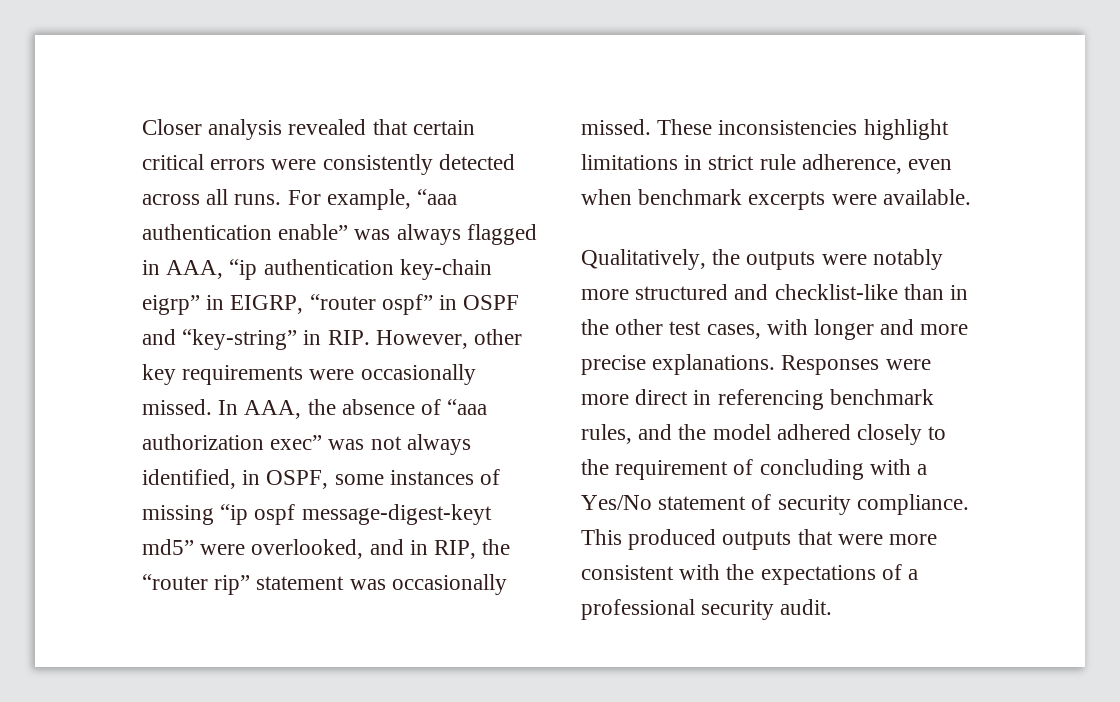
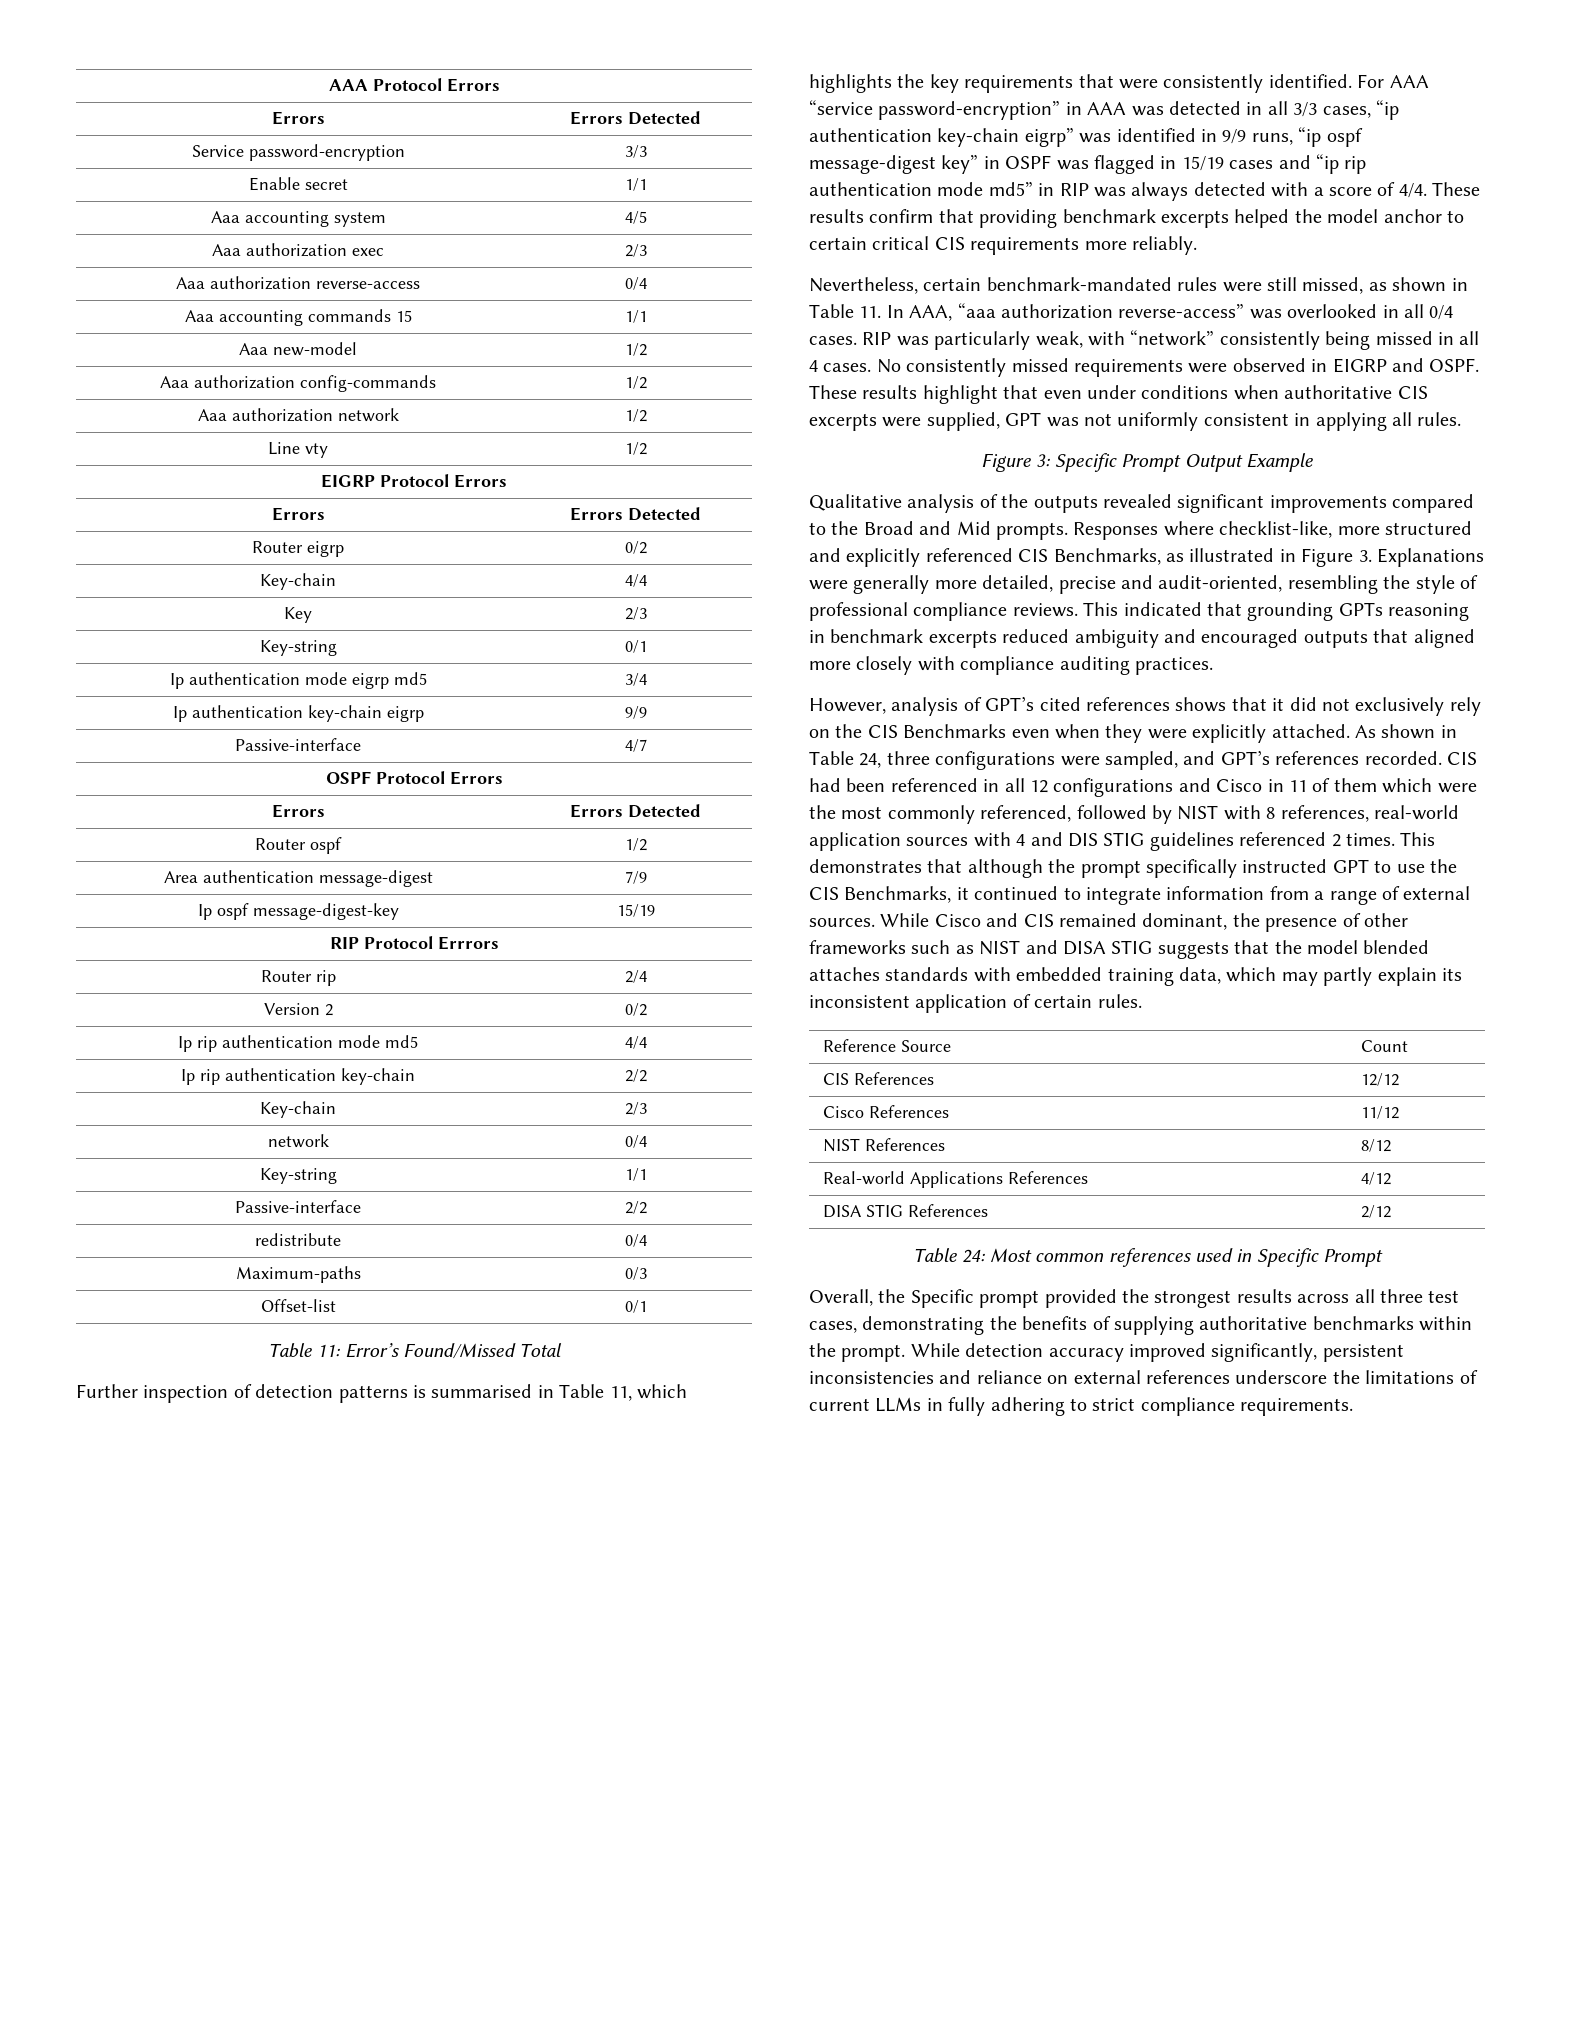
[142,119,475,140] [142,154,515,175] [142,189,458,210] [142,224,537,245] [142,259,492,280] [142,294,520,315] [142,329,523,350] [142,364,476,385] [142,399,488,419] [142,434,471,455] [142,469,501,489] [142,504,492,525] [142,539,511,559] [142,574,507,595] [581,119,949,140] [581,154,953,174] [581,189,971,210] [581,249,943,270] [581,284,969,300] [581,319,969,340] [581,354,931,375] [581,389,934,410] [581,424,947,445] [581,459,928,480] [581,494,969,515] [581,529,938,550] [581,564,919,585] [581,599,833,620] Closer analysis revealed that certain critical errors were consistently detected across all runs. For example, “aaa authentication enable” was always flagged in AAA, “ip authentication key-chain eigrp” in EIGRP, “router ospf” in OSPF and “key-string” in RIP. However, other key requirements were occasionally missed. In AAA, the absence of “aaa authorization exec” was not always identified, in OSPF, some instances of missing “ip ospf message-digest-keyt md5” were overlooked, and in RIP, the “router rip” statement was occasionally missed. These inconsistencies highlight limitations in strict rule adherence, even when benchmark excerpts were available. // Qualitatively, the outputs were notably more structured and checklist-like than in the other test cases, with longer and more precise explanations. Responses were more direct in referencing benchmark rules, and the model adhered closely to the requirement of concluding with a Yes/No statement of security compliance. This produced outputs that were more consistent with the expectations of a professional security audit. -> [328,78,500,92] [271,111,325,125] [570,111,701,125] [191,144,405,161] [624,145,647,158] [248,177,348,191] [624,178,647,191] [210,211,386,227] [624,211,647,224] [212,243,384,257] [624,244,647,257] [176,276,420,290] [624,277,647,290] [184,309,412,326] [624,310,647,323] [239,342,357,356] [624,343,647,356] [160,375,436,392] [624,376,647,389] [197,408,399,422] [624,409,647,422] [268,442,328,458] [624,442,647,455] [321,474,507,488] [271,507,325,521] [570,507,701,521] [252,541,344,557] [624,541,647,554] [260,573,336,590] [624,574,647,587] [284,607,312,623] [624,607,647,620] [259,640,337,656] [624,640,647,653] [169,672,427,689] [624,673,647,686] [172,705,424,722] [624,706,647,719] [235,738,361,751] [624,739,647,752] [325,771,503,785] [271,804,325,818] [570,804,701,818] [255,837,342,854] [624,838,647,851] [163,870,433,887] [624,871,647,884] [197,903,399,920] [616,904,655,917] [329,936,499,950] [260,970,336,986] [624,970,647,983] [263,1003,333,1016] [624,1003,647,1016] [178,1035,418,1052] [624,1036,647,1049] [181,1068,415,1085] [624,1069,647,1082] [260,1101,336,1118] [624,1102,647,1115] [267,1134,329,1148] [624,1135,647,1148] [259,1168,337,1184] [624,1168,647,1181] [235,1200,361,1213] [624,1201,647,1214] [255,1233,341,1246] [624,1234,647,1247] [235,1266,361,1283] [624,1267,647,1280] [260,1299,336,1312] [624,1300,647,1313] [267,1342,563,1359] [76,1384,687,1403] [809,74,1429,93] [809,100,1399,120] [809,127,1363,147] [809,154,1367,174] [809,181,1481,201] [809,209,1464,228] [809,236,1197,255] [809,277,1468,294] [809,303,1454,321] [809,330,1480,350] [809,358,1480,377] [809,385,1428,404] [809,412,1462,431] [981,453,1313,472] [809,494,1475,513] [809,521,1472,540] [809,548,1484,567] [809,575,1478,594] [809,602,1470,621] [809,629,1475,648] [809,656,1213,675] [809,696,1481,716] [809,724,1457,743] [809,750,1477,770] [809,778,1477,797] [809,805,1459,824] [809,832,1436,851] [809,859,1457,878] [809,886,1471,905] [809,913,1408,932] [809,940,1430,959] [809,967,1462,986] [809,994,1142,1013] [822,1039,951,1052] [1360,1040,1408,1052] [822,1072,934,1085] [1360,1073,1399,1086] [822,1105,949,1118] [1360,1106,1399,1119] [822,1138,945,1152] [1360,1139,1391,1152] [822,1171,1088,1188] [1360,1172,1391,1185] [822,1204,988,1218] [1360,1205,1391,1218] [912,1248,1384,1267] [809,1289,1460,1308] [809,1316,1473,1335] [809,1343,1404,1362] [809,1370,1478,1384] [809,1397,1354,1416] AAA Protocol Errors // Errors | Errors Detected // Service password-encryption | 3/3 // Enable secret | 1/1 // Aaa accounting system | 4/5 // Aaa authorization exec | 2/3 // Aaa authorization reverse-access | 0/4 // Aaa accounting commands 15 | 1/1 // Aaa new-model | 1/2 // Aaa authorization config-commands | 1/2 // Aaa authorization network | 1/2 // Line vty | 1/2 // EIGRP Protocol Errors // Errors | Errors Detected // Router eigrp | 0/2 // Key-chain | 4/4 // Key | 2/3 // Key-string | 0/1 // Ip authentication mode eigrp md5 | 3/4 // Ip authentication key-chain eigrp | 9/9 // Passive-interface | 4/7 // OSPF Protocol Errors // Errors | Errors Detected // Router ospf | 1/2 // Area authentication message-digest | 7/9 // Ip ospf message-digest-key | 15/19 // RIP Protocol Errrors // Router rip | 2/4 // Version 2 | 0/2 // Ip rip authentication mode md5 | 4/4 // Ip rip authentication key-chain | 2/2 // Key-chain | 2/3 // network | 0/4 // Key-string | 1/1 // Passive-interface | 2/2 // redistribute | 0/4 // Maximum-paths | 0/3 // Offset-list | 0/1 // Table 11: Error’s Found/Missed Total // Further inspection of detection patterns is summarised in Table 11, which highlights the key requirements that were consistently identified. For AAA “service password-encryption” in AAA was detected in all 3/3 cases, “ip authentication key-chain eigrp” was identified in 9/9 runs, “ip ospf message-digest key” in OSPF was flagged in 15/19 cases and “ip rip authentication mode md5” in RIP was always detected with a score of 4/4. These results confirm that providing benchmark excerpts helped the model anchor to certain critical CIS requirements more reliably. // Nevertheless, certain benchmark-mandated rules were still missed, as shown in Table 11. In AAA, “aaa authorization reverse-access” was overlooked in all 0/4 cases. RIP was particularly weak, with “network” consistently being missed in all 4 cases. No consistently missed requirements were observed in EIGRP and OSPF. These results highlight that even under conditions when authoritative CIS excerpts were supplied, GPT was not uniformly consistent in applying all rules. // Figure 3: Specific Prompt Output Example // Qualitative analysis of the outputs revealed significant improvements compared to the Broad and Mid prompts. Responses where checklist-like, more structured and explicitly referenced CIS Benchmarks, as illustrated in Figure 3. Explanations were generally more detailed, precise and audit-oriented, resembling the style of professional compliance reviews. This indicated that grounding GPTs reasoning in benchmark excerpts reduced ambiguity and encouraged outputs that aligned more closely with compliance auditing practices. // However, analysis of GPT’s cited references shows that it did not exclusively rely on the CIS Benchmarks even when they were explicitly attached. As shown in Table 24, three configurations were sampled, and GPT’s references recorded. CIS had been referenced in all 12 configurations and Cisco in 11 of them which were the most commonly referenced, followed by NIST with 8 references, real-world application sources with 4 and DIS STIG guidelines referenced 2 times. This demonstrates that although the prompt specifically instructed GPT to use the CIS Benchmarks, it continued to integrate information from a range of external sources. While Cisco and CIS remained dominant, the presence of other frameworks such as NIST and DISA STIG suggests that the model blended attaches standards with embedded training data, which may partly explain its inconsistent application of certain rules. // Reference Source | Count // CIS References | 12/12 // Cisco References | 11/12 // NIST References | 8/12 // Real-world Applications References | 4/12 // DISA STIG References | 2/12 // Table 24: Most common references used in Specific Prompt // Overall, the Specific prompt provided the strongest results across all three test cases, demonstrating the benefits of supplying authoritative benchmarks within the prompt. While detection accuracy improved significantly, persistent inconsistencies and reliance on external references underscore the limitations of current LLMs in fully adhering to strict compliance requirements.

